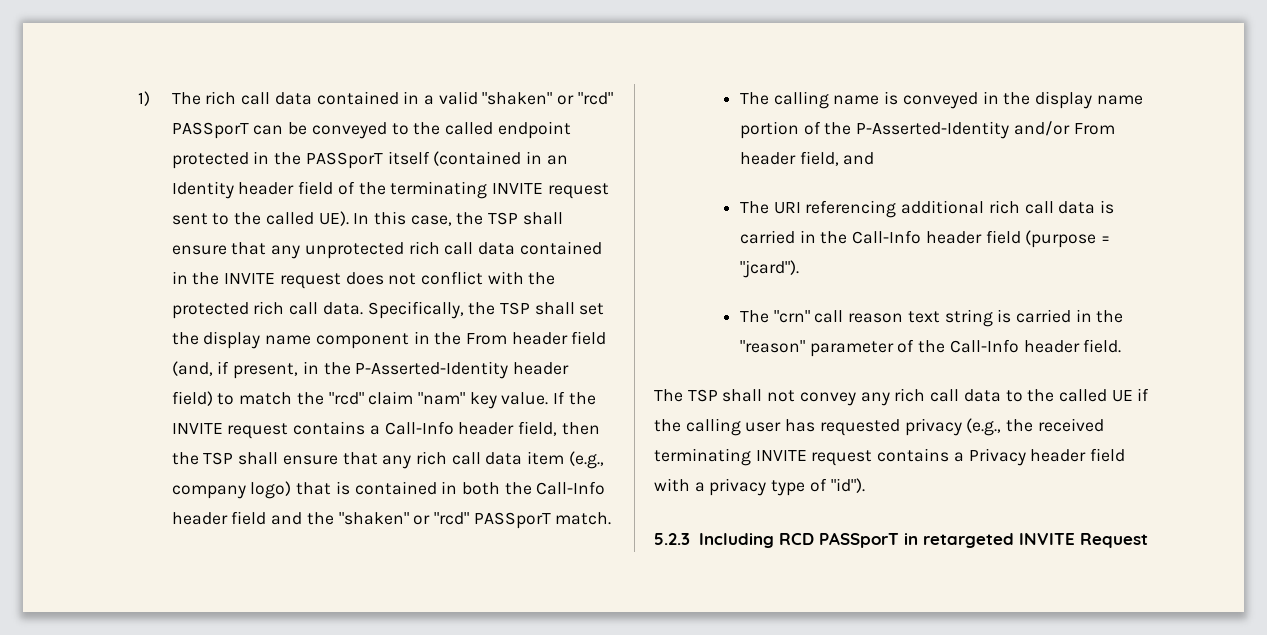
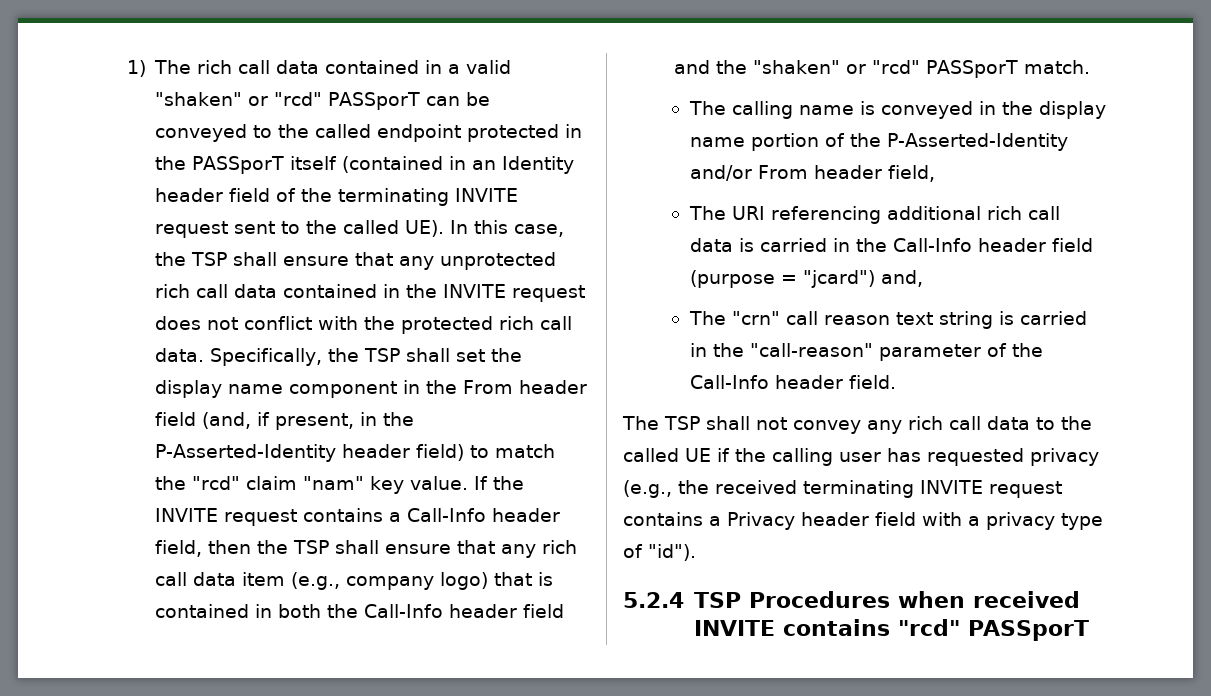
[843,152,875,165] and -> (935, 173) none
[739,260,799,278] "jcard"). -> [802,270,923,288] "jcard") and,
[739,340,805,353] "reason" -> [749,343,873,357] "call-reason"
[654,532,1148,548] 5.2.3 Including RCD PASSporT in retargeted INVITE Request -> [623,591,1080,608] [693,619,1090,641] 5.2.4 TSP Procedures when received INVITE contains "rcd" PASSporT

